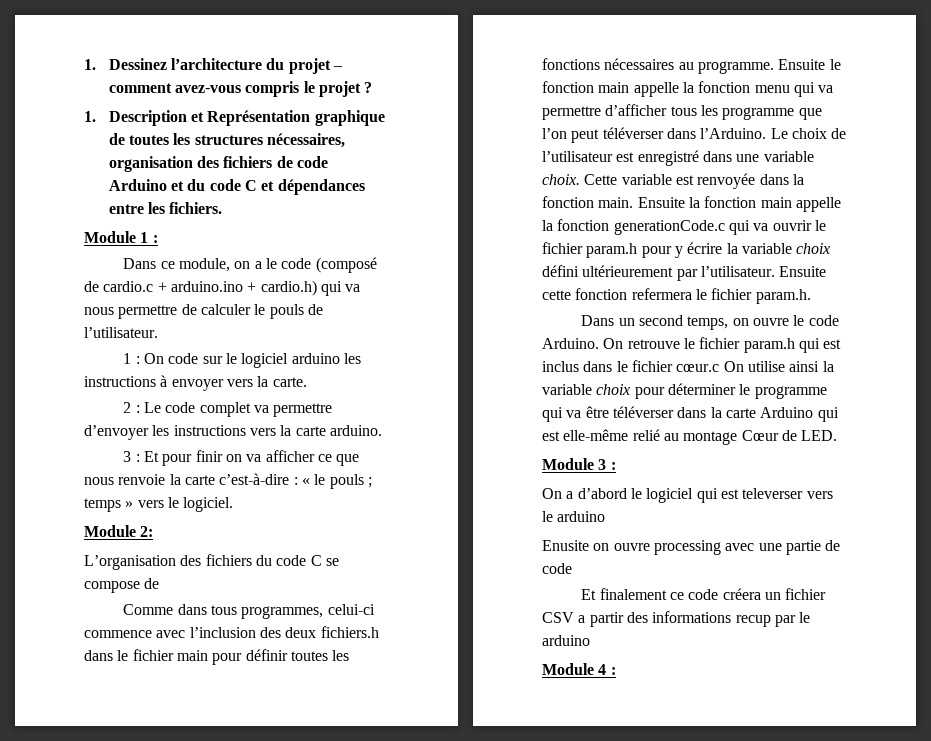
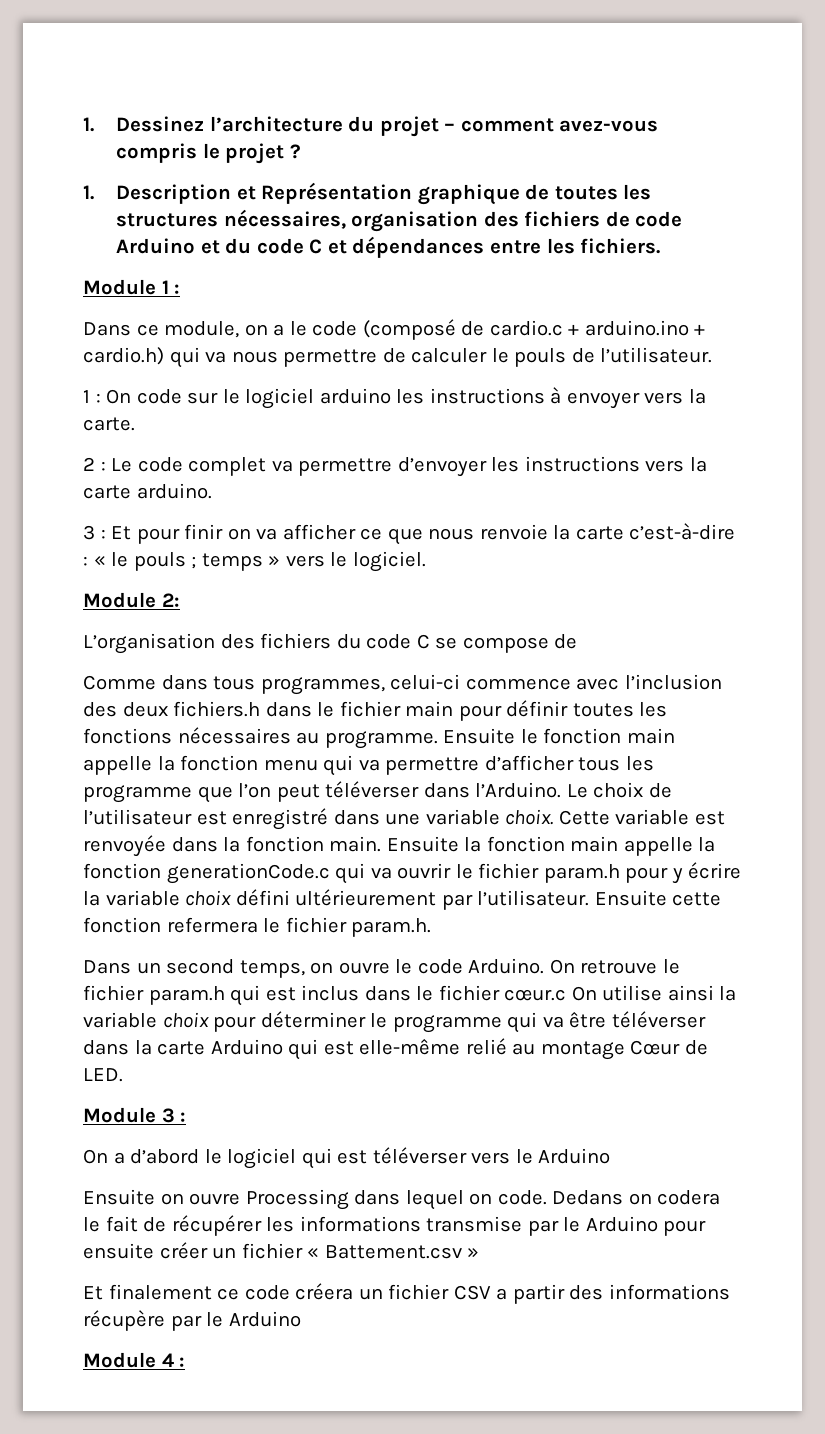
[742,488,833,499] [542,511,606,522] [542,540,841,555] [542,563,572,574] televerser vers le arduino // Enusite on ouvre processing avec une partie de code -> [372,1147,611,1164] [83,1189,721,1210] [83,1215,707,1236] [83,1242,480,1259] téléverser vers le Arduino // Ensuite on ouvre Processing dans lequel on code. Dedans on codera le fait de récupérer les informations transmise par le Arduino pour ensuite créer un fichier « Battement.csv »
[735,612,811,627] [542,635,590,646] recup par le arduino -> [83,1310,301,1331] récupère par le Arduino

